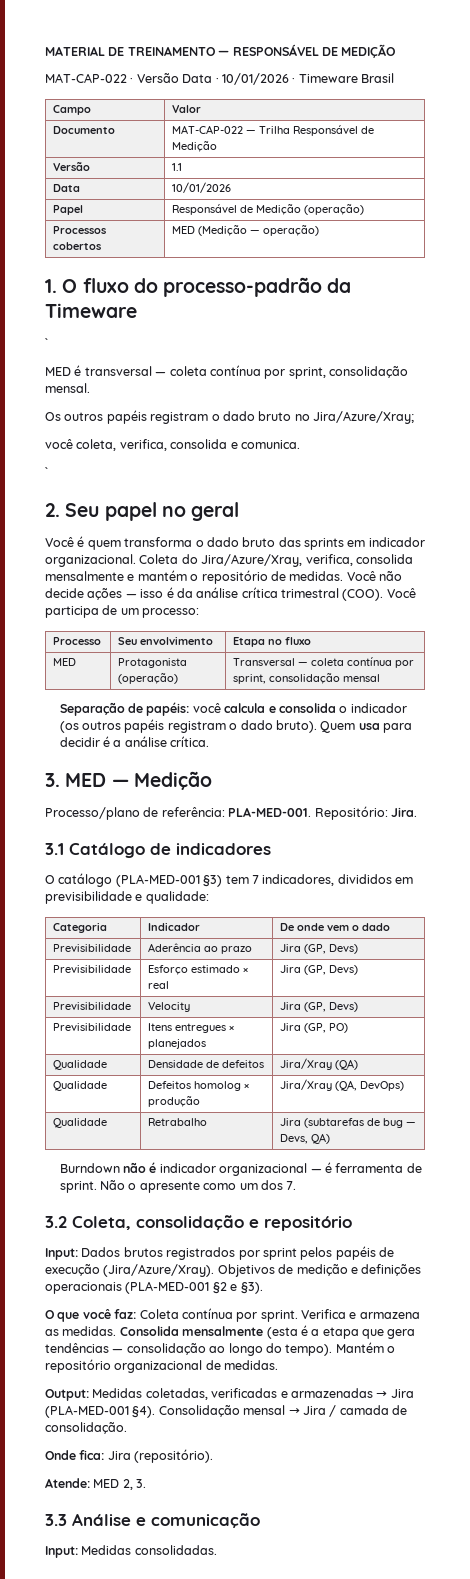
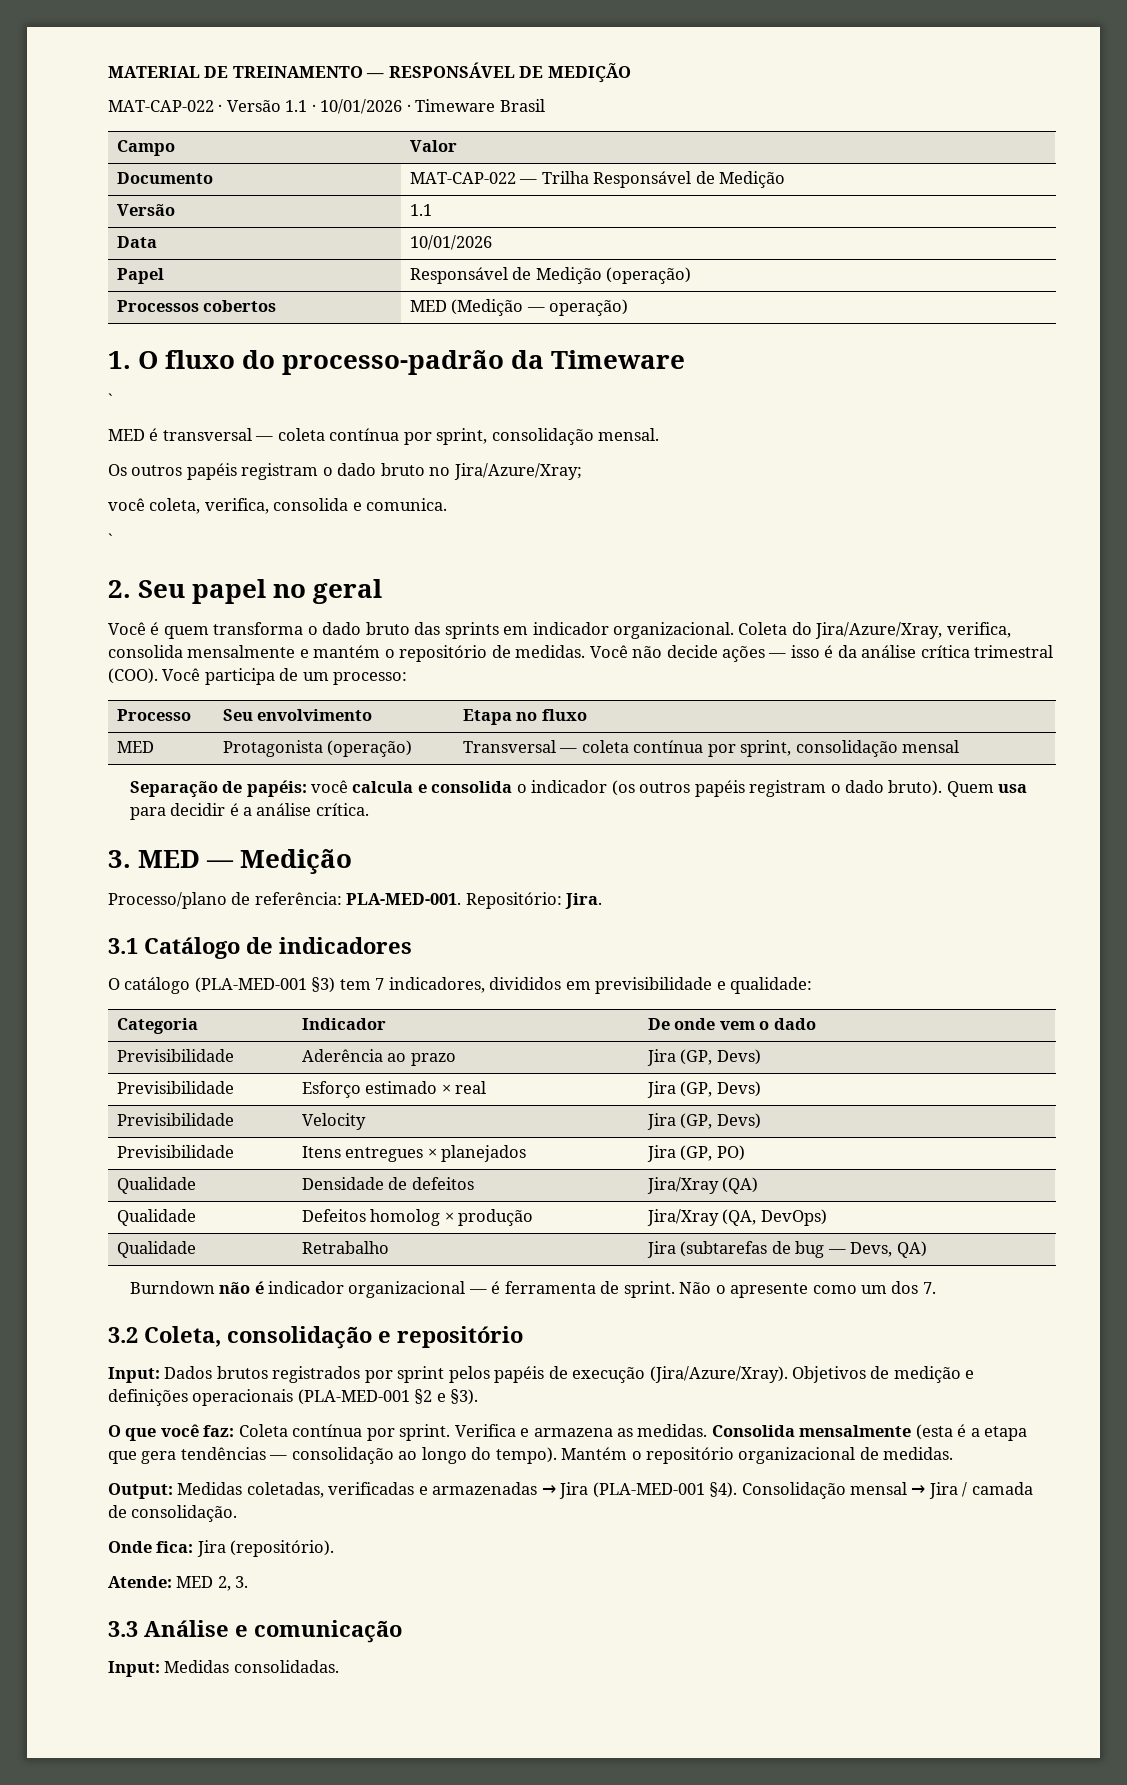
[182,74,213,83] Data -> [285,100,308,112] 1.1

